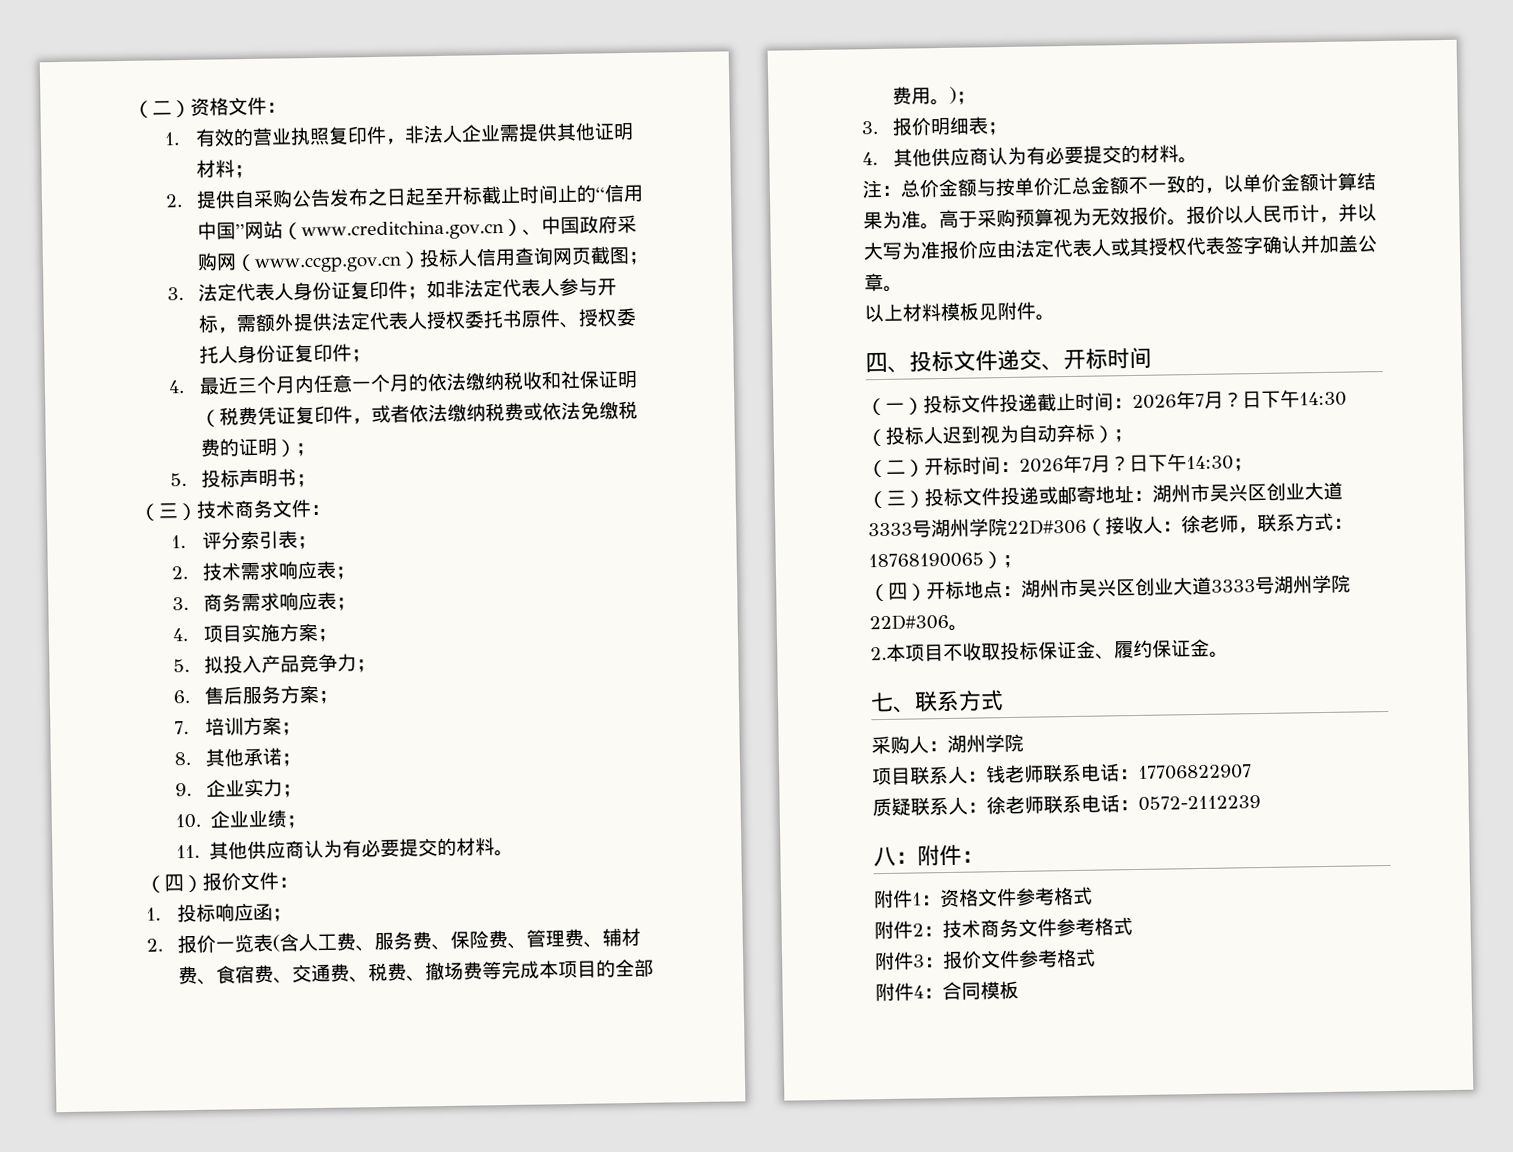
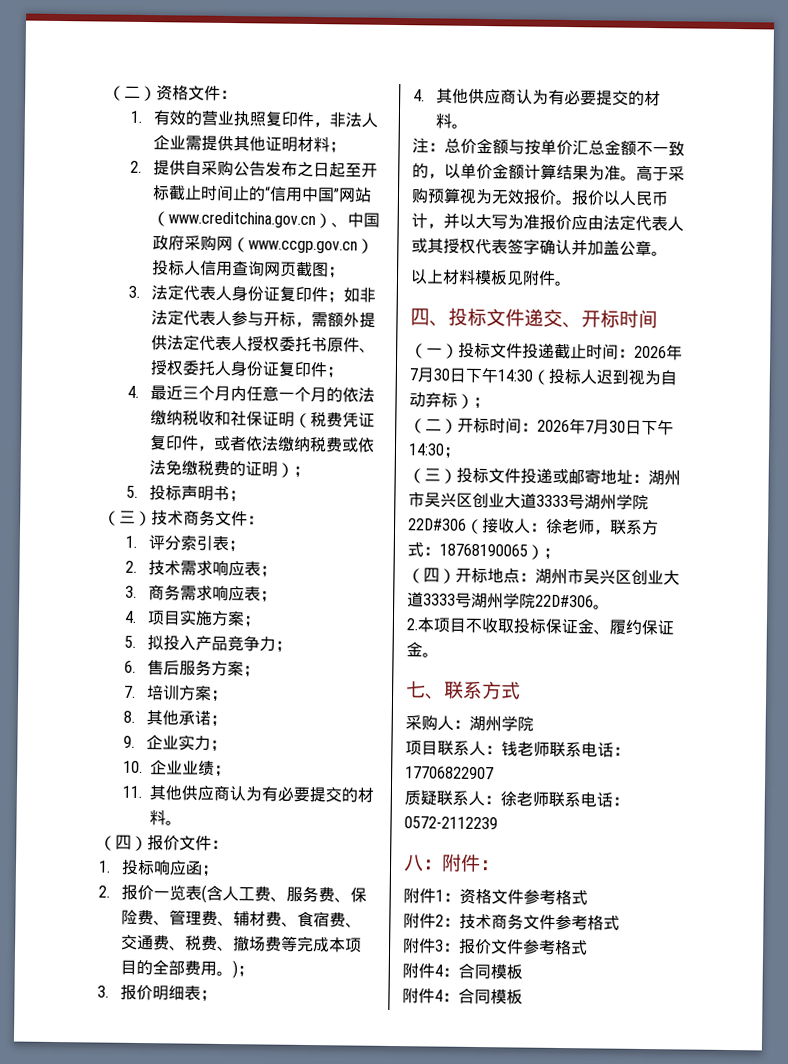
[1223,392,1243,408] ？ -> [433,368,450,381] 30
[1110,456,1130,472] ？ -> [609,420,626,433] 30
(1019, 990) none -> [402,987,523,1005] // 附件4：合同模板

